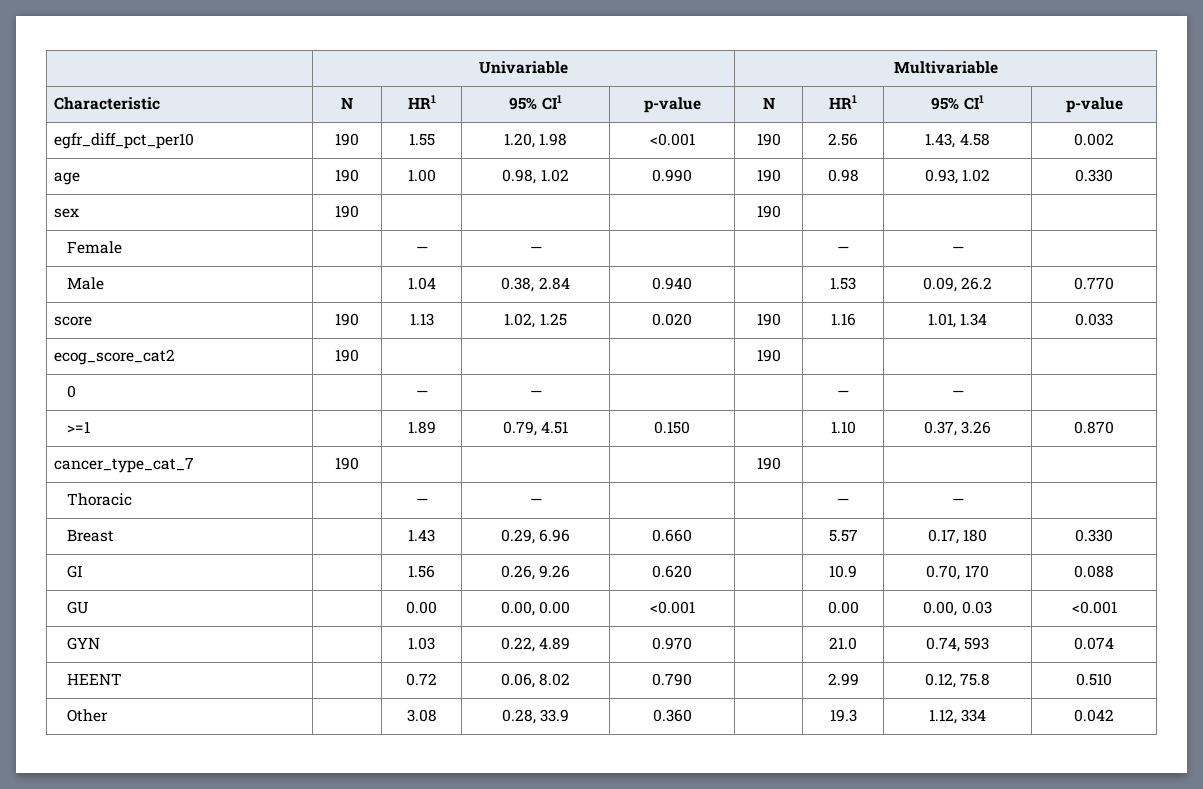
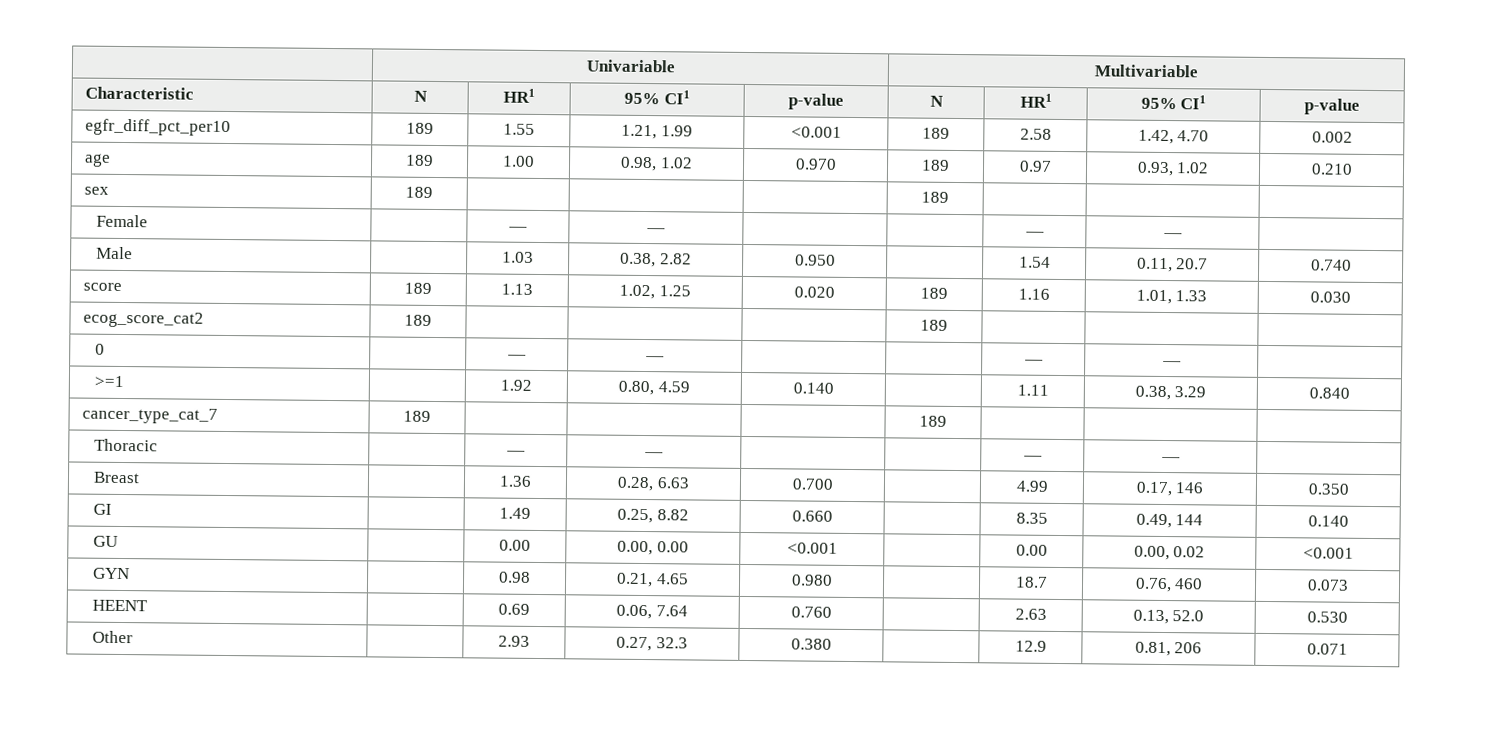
[335,133,359,146] 190 -> [406,122,434,134] 189
[503,133,568,148] [649,133,695,146] [756,133,781,146] [828,133,858,146] [925,133,990,148] 1.20, 1.98 | <0.001 | 190 | 2.56 | 1.43, 4.58 -> [621,124,693,140] [790,126,842,138] [922,127,950,139] [1019,128,1052,140] [1137,129,1210,145] 1.21, 1.99 | <0.001 | 189 | 2.58 | 1.42, 4.70
[335,169,359,182] 190 -> [406,154,434,166] 189
[652,169,692,182] [756,169,781,182] [827,169,859,182] 0.990 | 190 | 0.98 -> [794,158,837,170] [921,159,950,171] [1018,160,1052,172] 0.970 | 189 | 0.97
[1075,169,1113,182] 0.330 -> [1310,163,1353,175] 0.210
[335,205,359,218] [756,205,781,218] 190 | | | | 190 -> [405,186,433,198] [921,191,949,203] 189 | | | | 189
[407,277,436,290] [501,277,570,292] [652,277,692,290] [830,277,856,290] [922,277,993,292] [1074,277,1114,290] 1.04 | 0.38, 2.84 | 0.940 | | 1.53 | 0.09, 26.2 | 0.770 -> [502,251,534,263] [620,252,692,268] [794,254,836,266] [1018,256,1051,268] [1136,257,1209,273] [1310,259,1352,271] 1.03 | 0.38, 2.82 | 0.950 | | 1.54 | 0.11, 20.7 | 0.740
[335,313,359,326] 190 -> [404,282,432,294] 189
[756,313,781,326] 190 -> [920,287,948,299] 189
[960,313,988,326] [1075,313,1113,326] 1.34 | 0.033 -> [1175,290,1208,302] [1309,291,1351,303] 1.33 | 0.030
[335,349,359,362] [756,349,781,362] 190 | | | | 190 -> [404,314,432,326] [920,319,948,331] 189 | | | | 189
[407,421,436,434] [502,421,569,436] [654,421,690,434] [830,421,856,434] [923,421,992,436] [1074,421,1114,434] 1.89 | 0.79, 4.51 | 0.150 | | 1.10 | 0.37, 3.26 | 0.870 -> [500,379,532,391] [618,380,690,396] [792,382,834,394] [1016,384,1049,396] [1134,385,1207,401] [1308,387,1350,399] 1.92 | 0.80, 4.59 | 0.140 | | 1.11 | 0.38, 3.29 | 0.840
[335,457,359,470] [756,457,781,470] 190 | | | | 190 -> [403,410,431,422] [919,415,947,427] 189 | | | | 189
[408,529,435,542] [500,529,571,544] [652,529,692,542] [828,529,858,542] [927,529,988,544] [1075,529,1113,542] [67,565,84,578] [408,565,435,578] [500,565,571,580] [652,565,692,578] [829,565,857,578] [926,565,989,580] [1074,565,1114,578] 1.43 | 0.29, 6.96 | 0.660 | | 5.57 | 0.17, 180 | 0.330 // GI | | 1.56 | 0.26, 9.26 | 0.620 | | 10.9 | 0.70, 170 | 0.088 -> [499,475,532,487] [617,476,690,492] [791,478,834,490] [1015,480,1049,492] [1135,481,1204,497] [1307,483,1349,495] [92,503,112,515] [499,507,531,519] [617,508,689,524] [791,510,833,522] [1015,512,1048,524] [1135,513,1204,529] [1307,515,1349,527] 1.36 | 0.28, 6.63 | 0.700 | | 4.99 | 0.17, 146 | 0.350 // GI | | 1.49 | 0.25, 8.82 | 0.660 | | 8.35 | 0.49, 144 | 0.140
[961,601,992,614] 0.03 -> [1173,546,1206,558] 0.02
[408,637,435,650] [500,637,571,652] [652,637,692,650] [829,637,857,650] [925,637,990,652] [1074,637,1114,650] 1.03 | 0.22, 4.89 | 0.970 | | 21.0 | 0.74, 593 | 0.074 -> [499,571,531,583] [616,572,689,588] [790,574,833,586] [1014,576,1048,588] [1134,577,1204,593] [1306,579,1349,591] 0.98 | 0.21, 4.65 | 0.980 | | 18.7 | 0.76, 460 | 0.073
[406,673,437,686] 0.72 -> [498,603,530,615] 0.69
[539,673,571,686] [652,673,692,686] [827,673,859,686] [924,673,991,688] [1076,673,1112,686] [67,709,109,722] [406,709,437,722] [501,709,570,724] [652,709,692,722] [829,709,857,722] [928,709,987,724] [1074,709,1114,722] 8.02 | 0.790 | | 2.99 | 0.12, 75.8 | 0.510 // Other | | 3.08 | 0.28, 33.9 | 0.360 | | 19.3 | 1.12, 334 | 0.042 -> [655,605,688,617] [790,606,832,618] [1014,608,1047,620] [1132,609,1205,625] [1306,611,1348,623] [91,630,133,644] [498,635,530,647] [616,636,688,652] [790,638,832,650] [1014,640,1047,652] [1134,641,1203,657] [1306,643,1348,655] 7.64 | 0.760 | | 2.63 | 0.13, 52.0 | 0.530 // Other | | 2.93 | 0.27, 32.3 | 0.380 | | 12.9 | 0.81, 206 | 0.071

